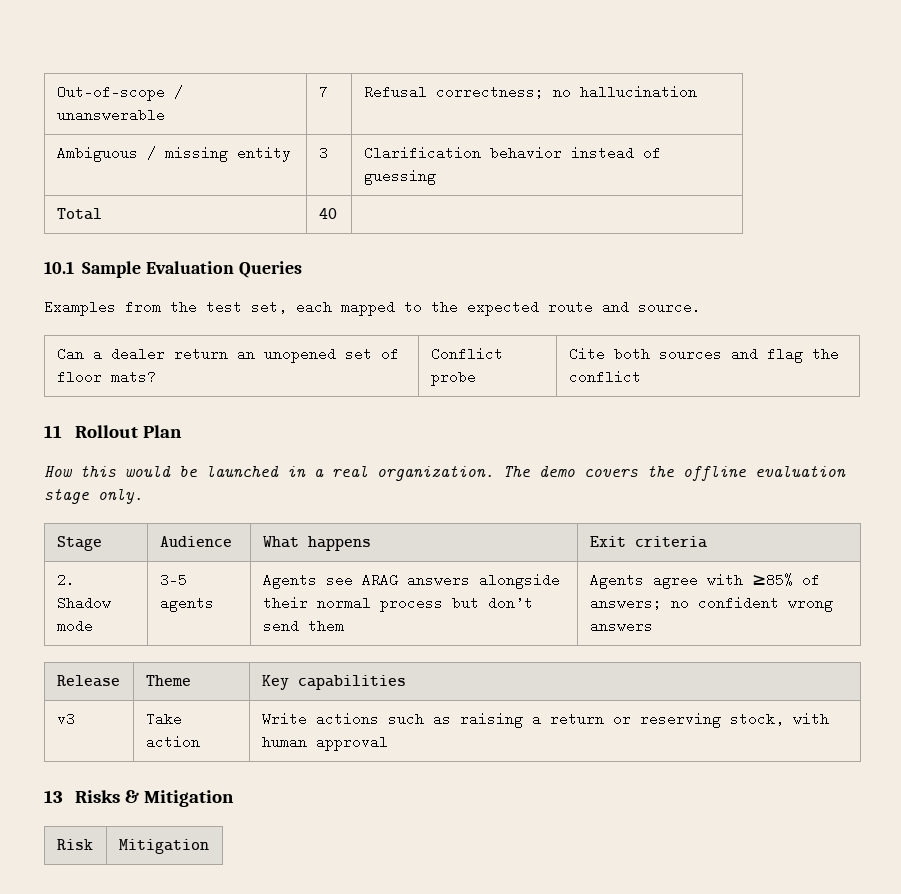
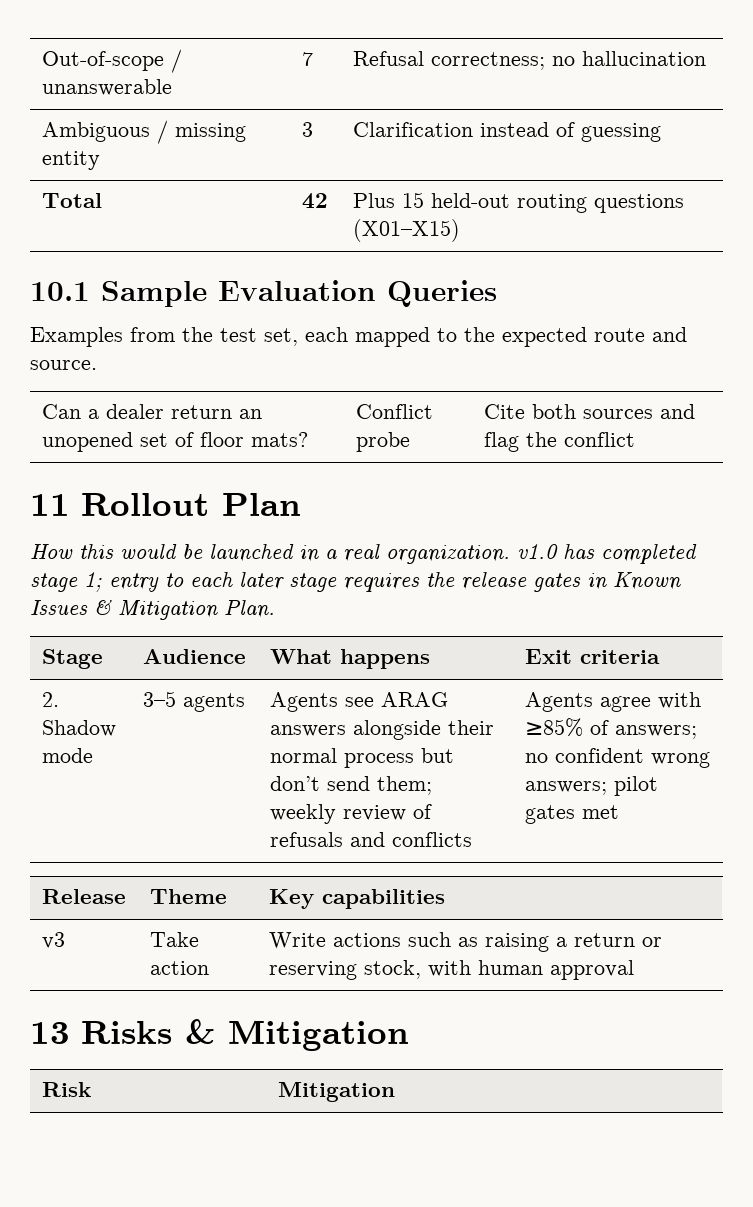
[489,146,562,160] behavior -> (473, 129) none
[318,208,337,219] 40 | -> [301,193,328,209] [352,192,684,213] [352,219,460,242] 42 | Plus 15 held-out routing questions (X01–X15)
[503,465,846,481] [44,488,143,504] The demo covers the offline evaluation stage only. -> [517,544,697,564] [30,572,681,593] [30,600,275,620] v1.0 has completed stage 1; entry to each later stage requires the release gates in Known Issues & Mitigation Plan.
[307,619,344,633] them -> [376,776,432,795] [269,804,432,824] [269,832,472,847] them; weekly review of refusals and conflicts
[589,619,653,633] answers -> [524,776,658,796] [524,805,619,824] answers; pilot gates met

